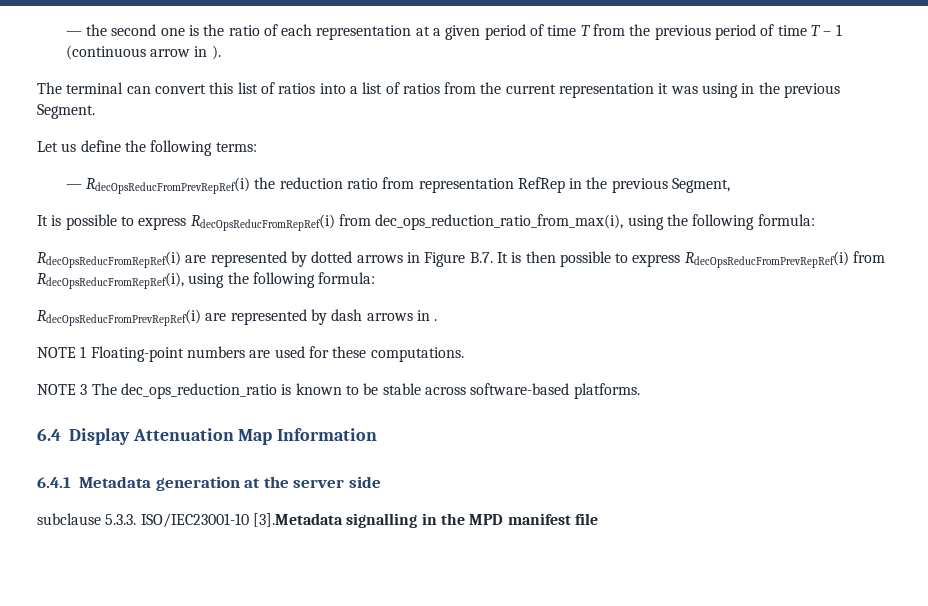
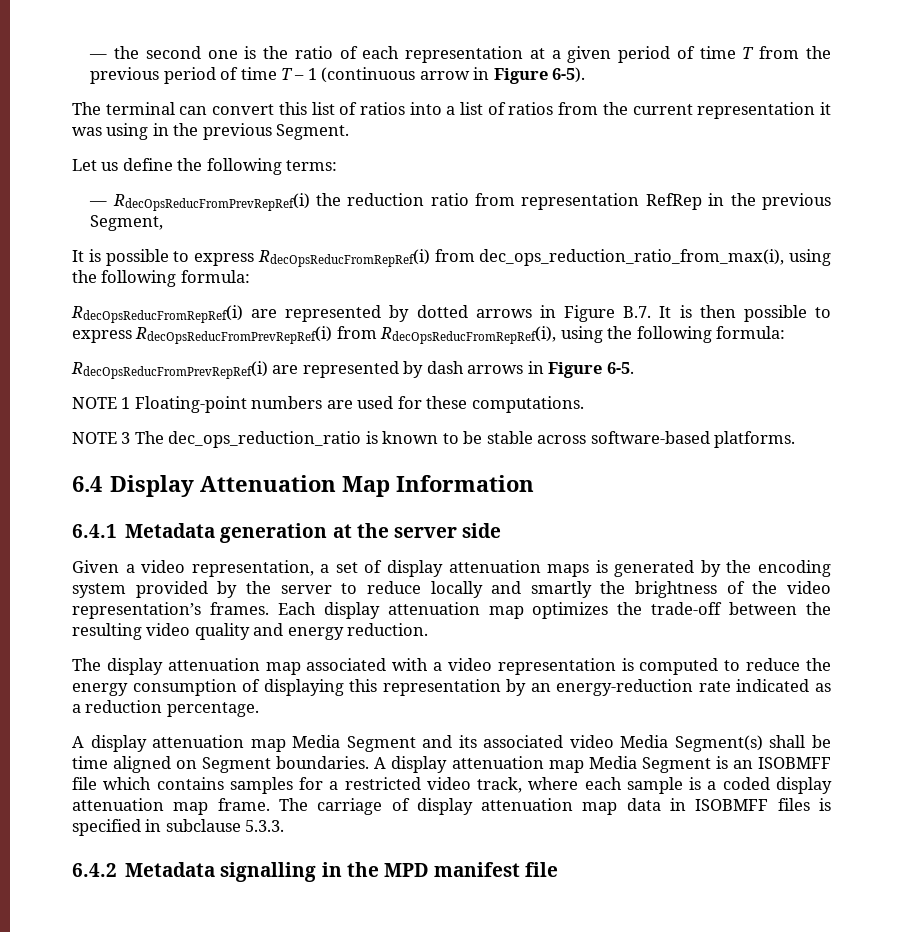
[211,45,221,60] ). -> [493,67,586,84] Figure 6-5).
[434,319,438,321] . -> [548,362,634,378] Figure 6-5.
(381, 482) none -> [72,560,831,577] [72,581,831,598] [72,602,831,619] [72,623,429,640] [72,658,831,675] [72,679,831,696] [72,700,259,717] [72,735,832,752] [72,756,832,773] [72,777,832,794] [72,798,831,815] [72,819,162,836] Given a video representation, a set of display attenuation maps is generated by the encoding system provided by the server to reduce locally and smartly the brightness of the video representation’s frames. Each display attenuation map optimizes the trade-off between the resulting video quality and energy reduction. // The display attenuation map associated with a video representation is computed to reduce the energy consumption of displaying this representation by an energy-reduction rate indicated as a reduction percentage. // A display attenuation map Media Segment and its associated video Media Segment(s) shall be time aligned on Segment boundaries. A display attenuation map Media Segment is an ISOBMFF file which contains samples for a restricted video track, where each sample is a coded display attenuation map frame. The carriage of display attenuation map data in ISOBMFF files is specified in
[140,513,343,528] ISO/IEC23001-10 [3].Metadata -> [72,862,216,877] // 6.4.2 Metadata

